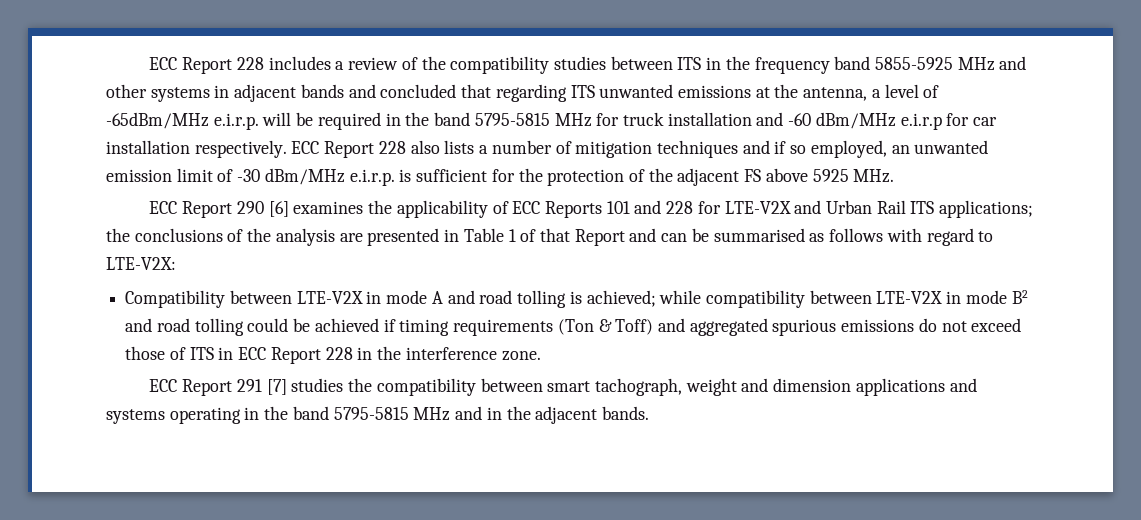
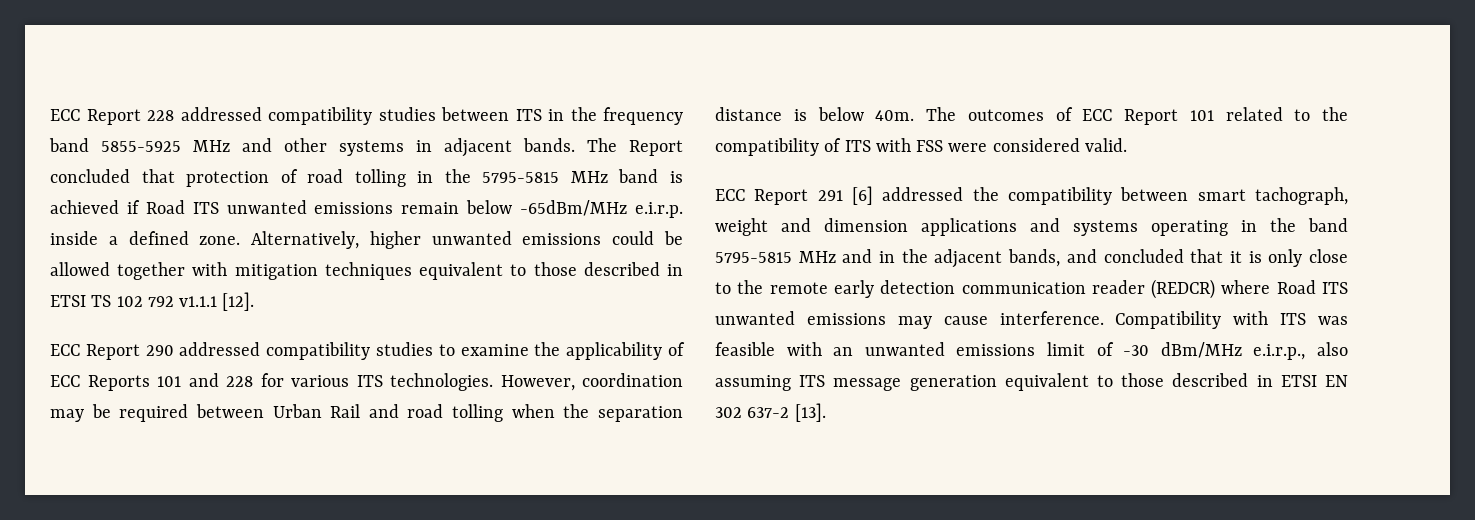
[149,56,446,74] ECC Report 228 includes a review of the -> [50,107,262,125] ECC Report 228 addressed
[300,84,940,102] [106,112,998,130] [106,140,989,158] [106,168,895,186] [149,201,364,218] bands and concluded that regarding ITS unwanted emissions at the antenna, a level of -65dBm/MHz e.i.r.p. will be required in the band 5795-5815 MHz for truck installation and -60 dBm/MHz e.i.r.p for car installation respectively. ECC Report 228 also lists a number of mitigation techniques and if so employed, an unwanted emission limit of -30 dBm/MHz e.i.r.p. is sufficient for the protection of the adjacent FS above 5925 MHz. // ECC Report 290 [6] examines -> [523,138,683,156] [50,169,683,187] [50,200,684,218] [50,231,683,249] [50,262,683,280] [50,292,255,311] [50,342,529,360] bands. The Report concluded that protection of road tolling in the 5795-5815 MHz band is achieved if Road ITS unwanted emissions remain below -65dBm/MHz e.i.r.p. inside a defined zone. Alternatively, higher unwanted emissions could be allowed together with mitigation techniques equivalent to those described in ETSI TS 102 792 v1.1.1 [12]. // ECC Report 290 addressed compatibility studies to examine
[724,200,1034,218] [106,228,994,246] [106,257,176,270] [125,290,1028,308] [125,318,1022,336] [125,346,541,364] LTE-V2X and Urban Rail ITS applications; the conclusions of the analysis are presented in Table 1 of that Report and can be summarised as follows with regard to LTE-V2X: // Compatibility between LTE-V2X in mode A and road tolling is achieved; while compatibility between LTE-V2X in mode B2 and road tolling could be achieved if timing requirements (Ton & Toff) and aggregated spurious emissions do not exceed those of ITS in ECC Report 228 in the interference zone. -> [291,373,683,391] [50,404,683,422] [715,107,1348,125] [715,138,1127,156] various ITS technologies. However, coordination may be required between Urban Rail and road tolling when the separation distance is below 40m. The outcomes of ECC Report 101 related to the compatibility of ITS with FSS were considered valid.
[266,378,344,395] [7] studies -> [852,186,964,205] [6] addressed
[601,406,649,420] bands. -> [1008,249,1348,267] [715,279,1348,299] [715,311,1348,329] [715,342,1348,360] [715,373,1348,391] [715,403,826,422] bands, and concluded that it is only close to the remote early detection communication reader (REDCR) where Road ITS unwanted emissions may cause interference. Compatibility with ITS was feasible with an unwanted emissions limit of -30 dBm/MHz e.i.r.p., also assuming ITS message generation equivalent to those described in ETSI EN 302 637-2 [13].

